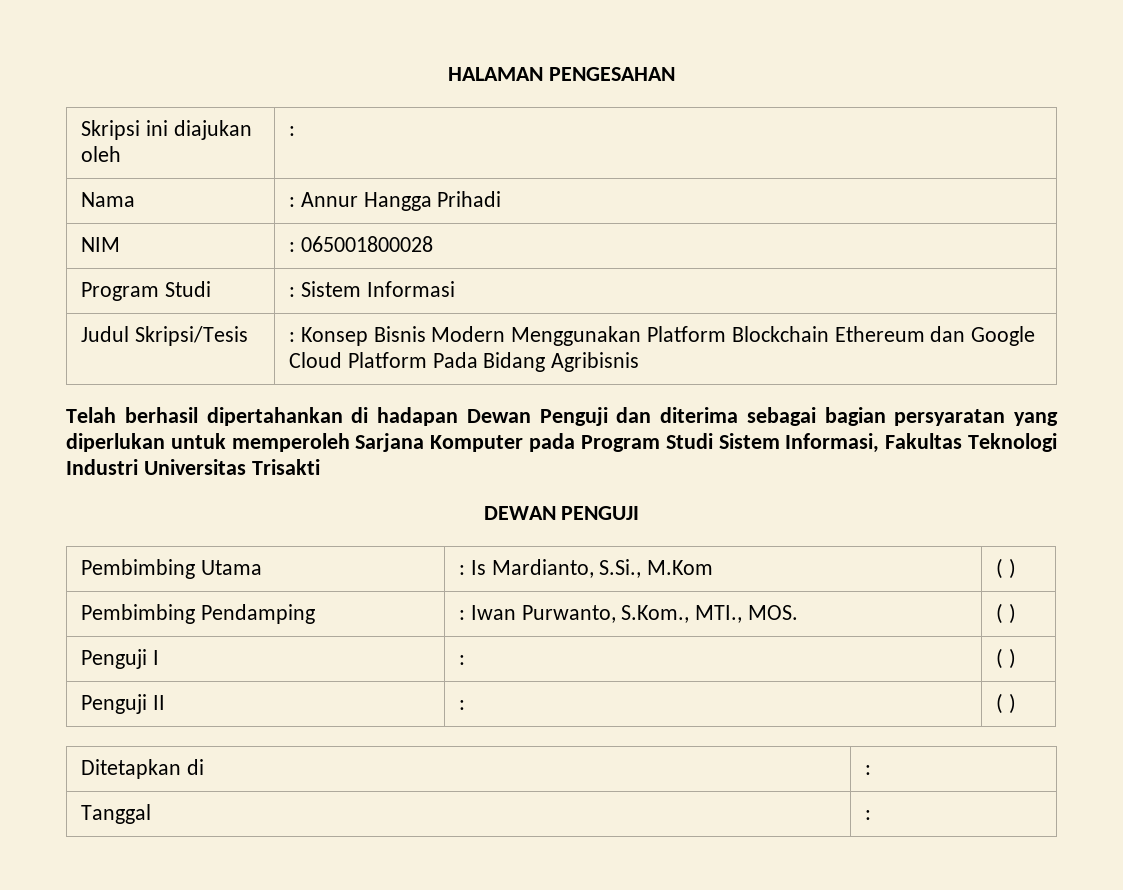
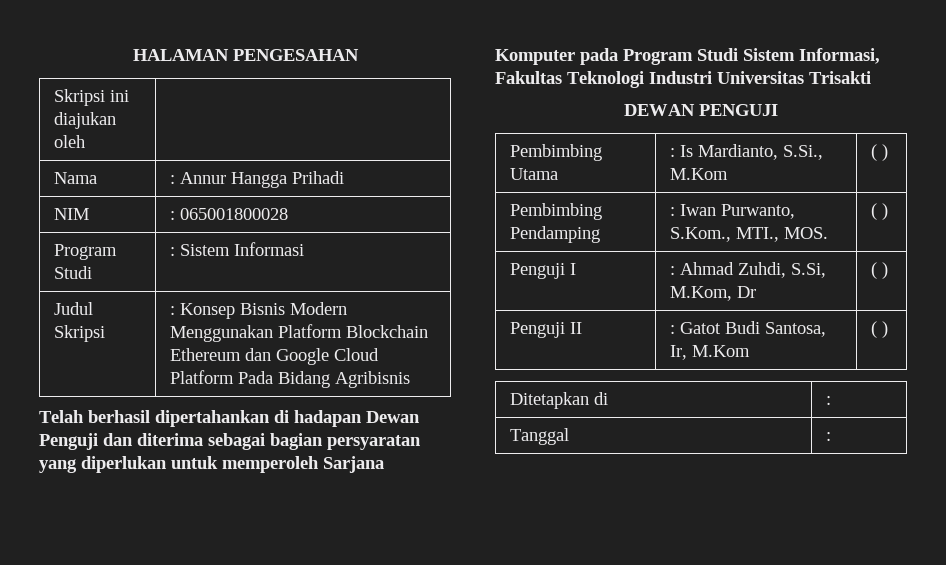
[289,126,296,136] : -> (85, 141) none
[134,326,248,346] Skripsi/Tesis -> [53,325,105,342] Skripsi
(466, 660) none -> [679,262,826,278] [669,286,756,301] Ahmad Zuhdi, S.Si, M.Kom, Dr
(466, 705) none -> [679,321,826,337] [669,345,750,360] Gatot Budi Santosa, Ir, M.Kom

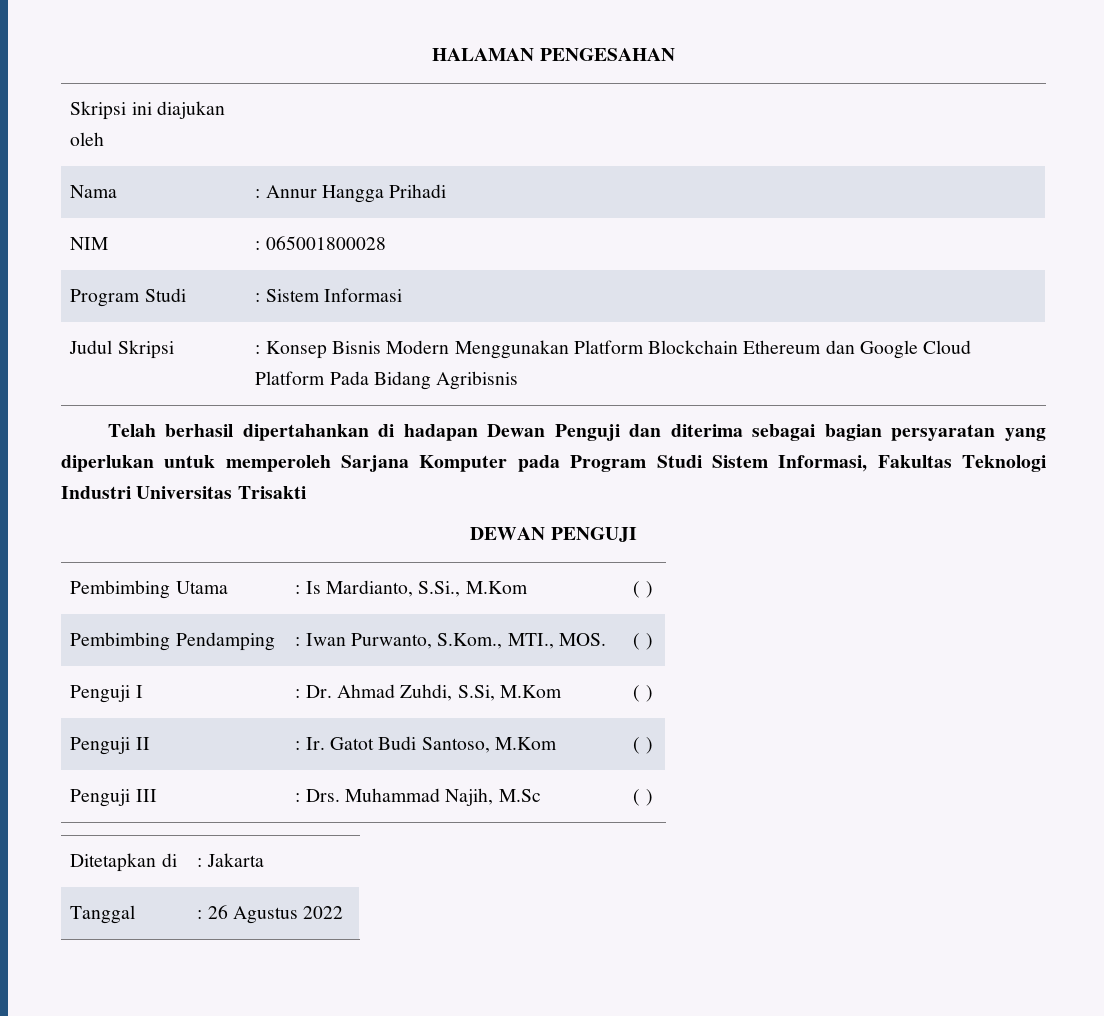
(675, 270) none -> [305,685,332,698] Dr.
[669,286,756,301] M.Kom, Dr -> [499,685,562,698] M.Kom
(675, 329) none -> [305,737,325,750] Ir.
[764,322,826,337] [669,345,750,360] [870,321,888,338] Santosa, Ir, M.Kom | ( ) -> [421,737,557,753] [633,737,653,754] [70,789,157,807] [295,788,541,806] [633,789,653,806] Santoso, M.Kom | ( ) // Penguji III | : Drs. Muhammad Najih, M.Sc | ( )
(831, 400) none -> [206,853,264,867] Jakarta
(831, 436) none -> [207,905,344,924] 26 Agustus 2022

